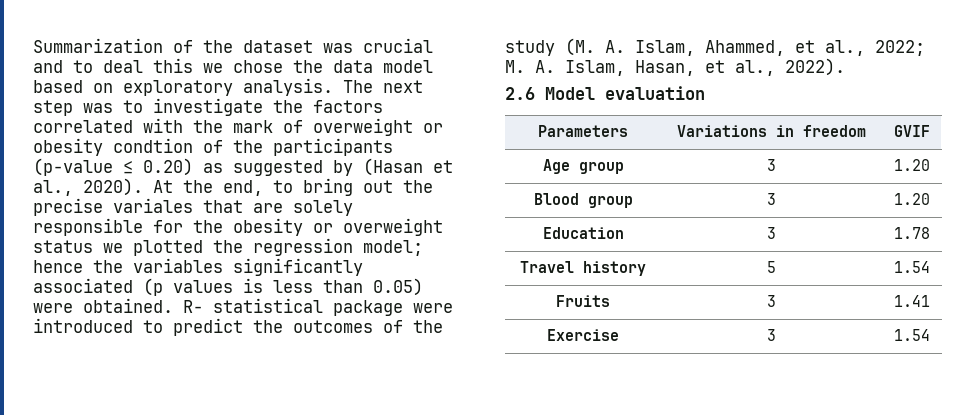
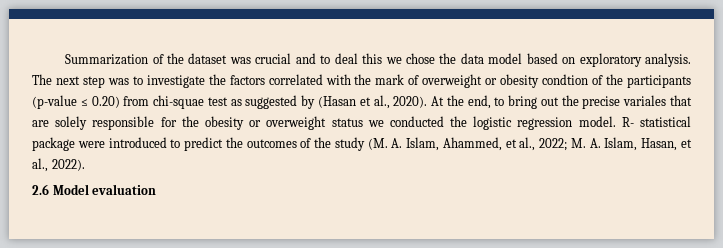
(193, 167) none -> [123,95,228,109] from chi-squae test
[133,238,423,256] [33,258,363,276] [33,278,423,296] [33,298,173,313] plotted the regression model; hence the variables significantly associated (p values is less than 0.05) were obtained. -> [389,116,616,130] conducted the logistic regression model.
[538,125,628,137] [677,125,866,137] [894,125,930,137] [542,159,624,174] [767,159,776,171] [894,159,930,171] [533,193,633,208] [767,193,776,205] [894,193,930,205] [542,227,624,239] [767,227,776,239] [894,227,930,239] [520,261,646,276] [767,261,776,273] [894,261,930,273] [556,295,610,307] [767,295,776,307] [894,295,930,307] [547,329,619,341] [767,329,776,341] [894,329,930,341] // Parameters | Variations in freedom | GVIF // Age group | 3 | 1.20 // Blood group | 3 | 1.20 // Education | 3 | 1.78 // Travel history | 5 | 1.54 // Fruits | 3 | 1.41 // Exercise | 3 | 1.54 -> (157, 189) none

